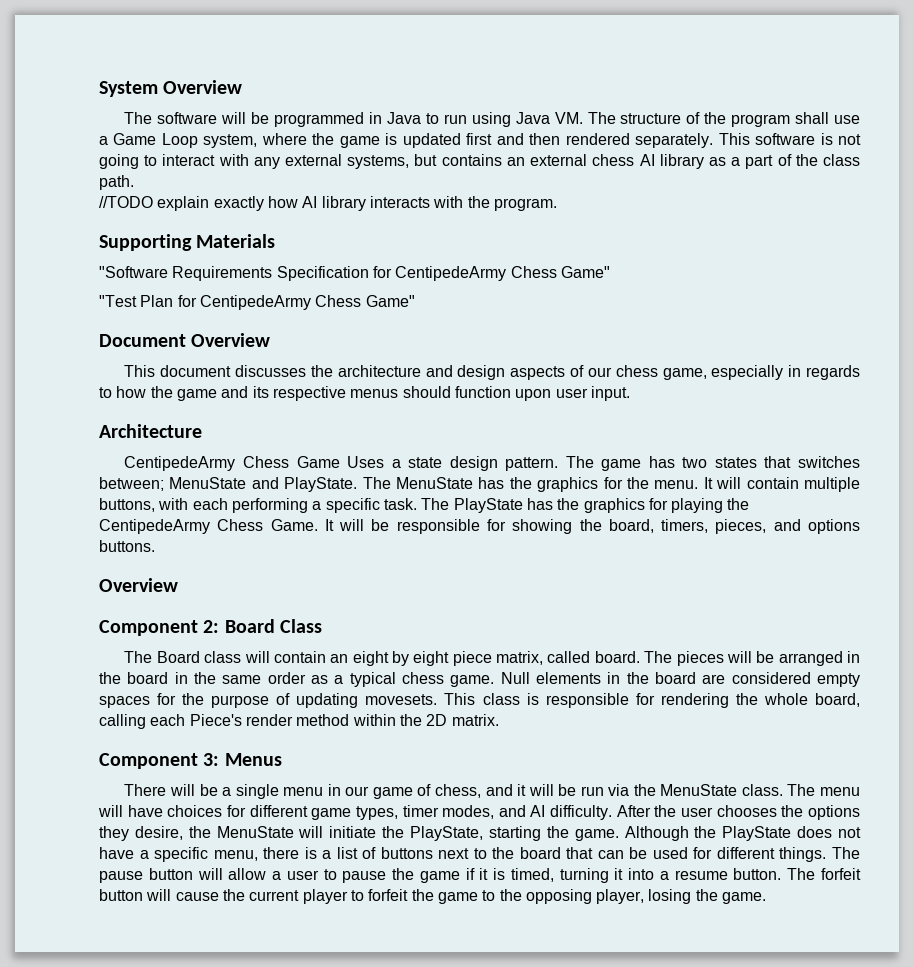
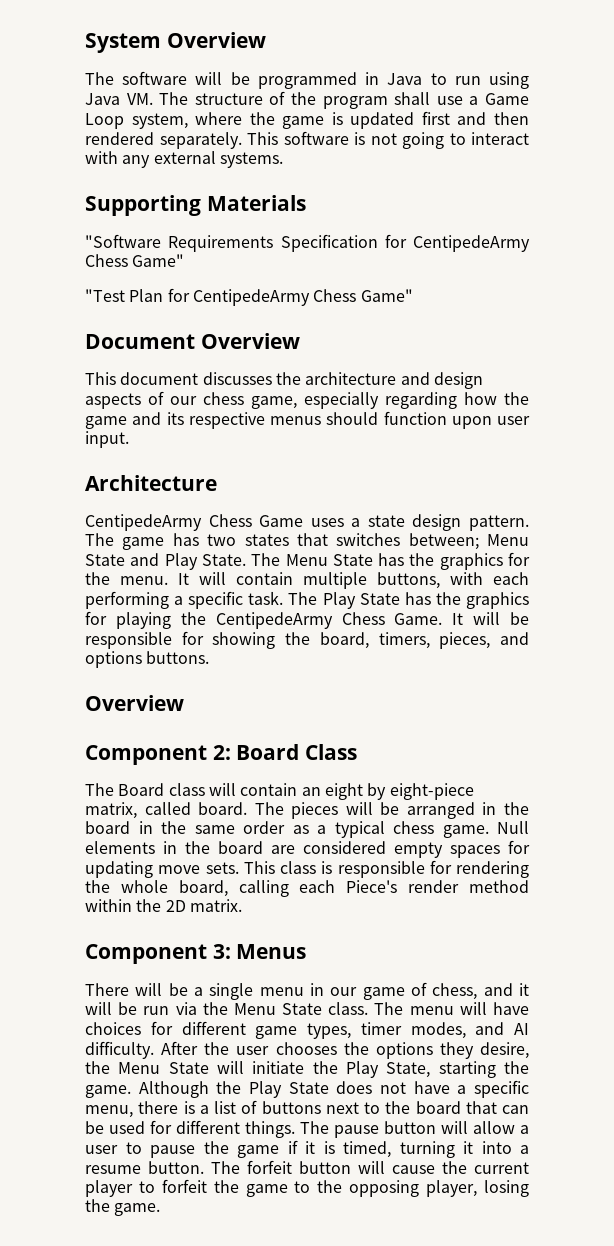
[347,154,861,169] [99,175,134,190] [99,196,557,211] systems, but contains an external chess AI library as a part of the class path. // //TODO explain exactly how AI library interacts with the program. -> [219,152,283,168] systems.
[788,365,860,380] [99,387,112,398] in regards to -> [385,392,457,409] regarding
[347,456,385,468] Uses -> [310,518,344,527] uses
[169,477,473,492] MenuState and PlayState. The MenuState -> [487,534,529,546] [85,553,373,570] Menu State and Play State. The Menu State
[453,498,523,513] PlayState -> [322,592,400,609] Play State
[413,651,492,666] eight piece -> [389,783,474,800] eight-piece
[182,693,438,708] the purpose of updating movesets. -> [85,861,239,878] updating move sets.
[660,784,738,796] MenuState -> [233,1003,323,1015] Menu State
[216,826,294,838] MenuState -> [118,1062,209,1074] Menu State
[410,826,484,841] PlayState, -> [346,1061,431,1078] Play State,
[722,826,792,841] PlayState -> [249,1081,329,1098] Play State

